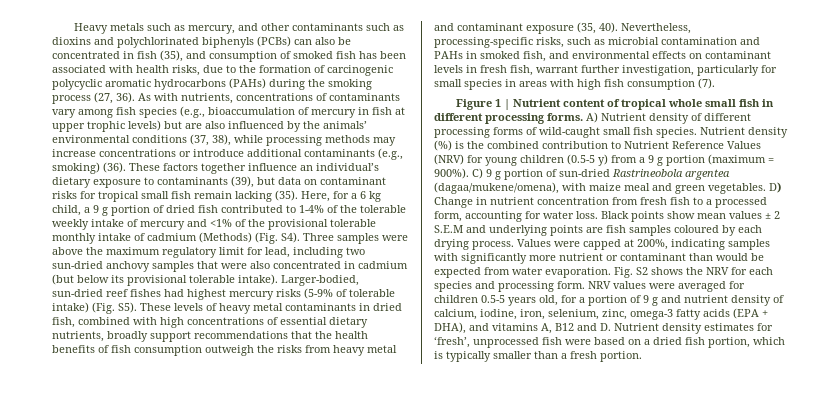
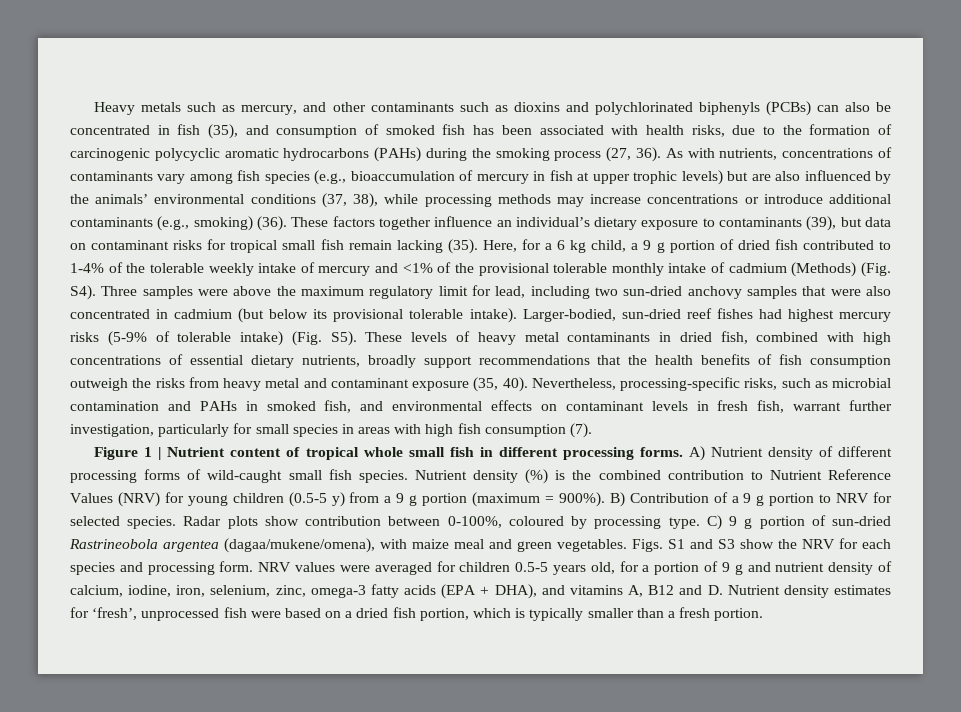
(469, 173) none -> [609,492,892,507] [70,516,700,529] B) Contribution of a 9 g portion to NRV for selected species. Radar plots show contribution between 0-100%, coloured by processing type.
[769,182,781,193] [434,197,767,208] [434,211,780,222] [434,225,762,236] [434,239,770,250] [434,253,764,264] [434,267,683,278] D) Change in nutrient concentration from fresh fish to a processed form, accounting for water loss. Black points show mean values ± 2 S.E.M and underlying points are fish samples coloured by each drying process. Values were capped at 200%, indicating samples with significantly more nutrient or contaminant than would be expected from water evaporation. Fig. S2 shows -> [632,539,774,552] Figs. S1 and S3 show

